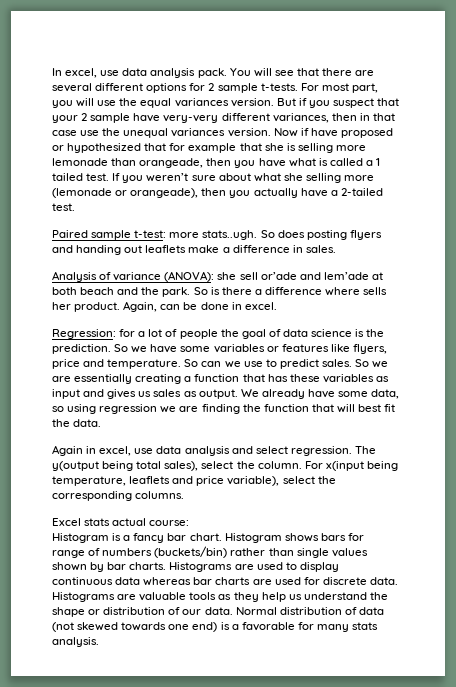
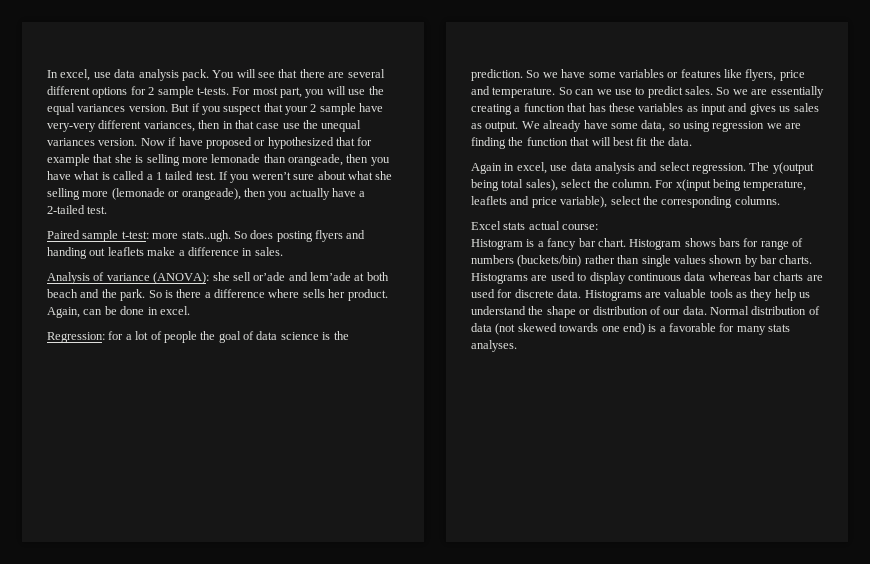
[52,637,99,647] analysis. -> [471,340,517,352] analyses.

